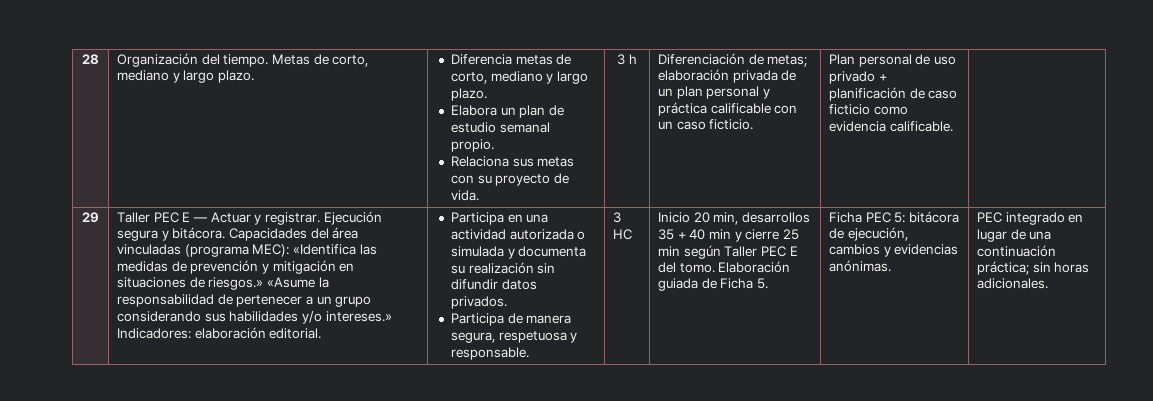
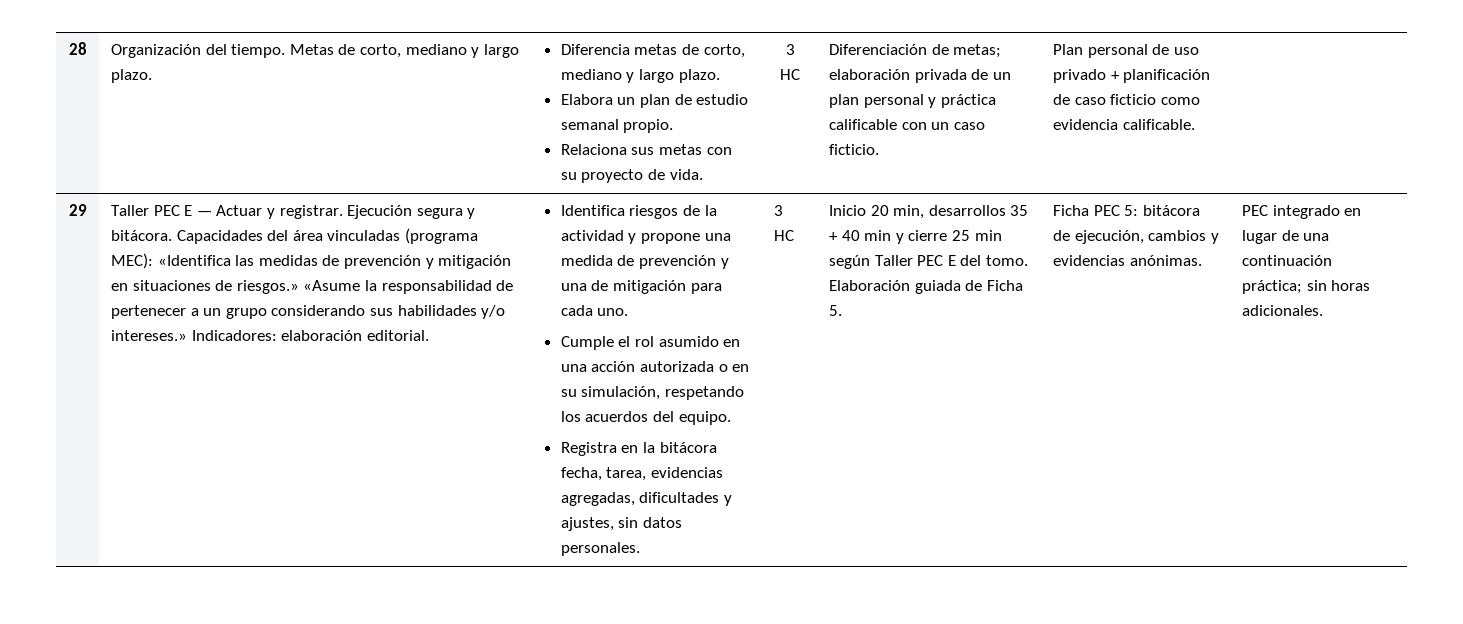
[628,54,637,64] h -> [780,69,800,80] HC
[450,212,504,225] Participa -> [560,205,717,219] [560,230,731,244] [560,255,729,269] [560,280,722,294] [560,305,629,316] [560,336,719,350] Identifica riesgos de la actividad y propone una medida de prevención y una de mitigación para cada uno. // Cumple el rol asumido
[450,229,506,240] actividad -> [591,361,636,372] acción
[450,246,587,259] [450,262,556,274] [450,279,537,290] [450,296,507,309] [450,313,572,326] [450,331,578,343] [450,347,529,360] simulada y documenta su realización sin difundir datos privados. // Participa de manera segura, respetuosa y responsable. -> [732,364,750,372] [560,386,744,400] [560,411,731,425] [560,442,717,456] [560,467,723,481] [560,492,732,506] [560,517,682,531] [560,542,640,556] en su simulación, respetando los acuerdos del equipo. // Registra en la bitácora fecha, tarea, evidencias agregadas, dificultades y ajustes, sin datos personales.

